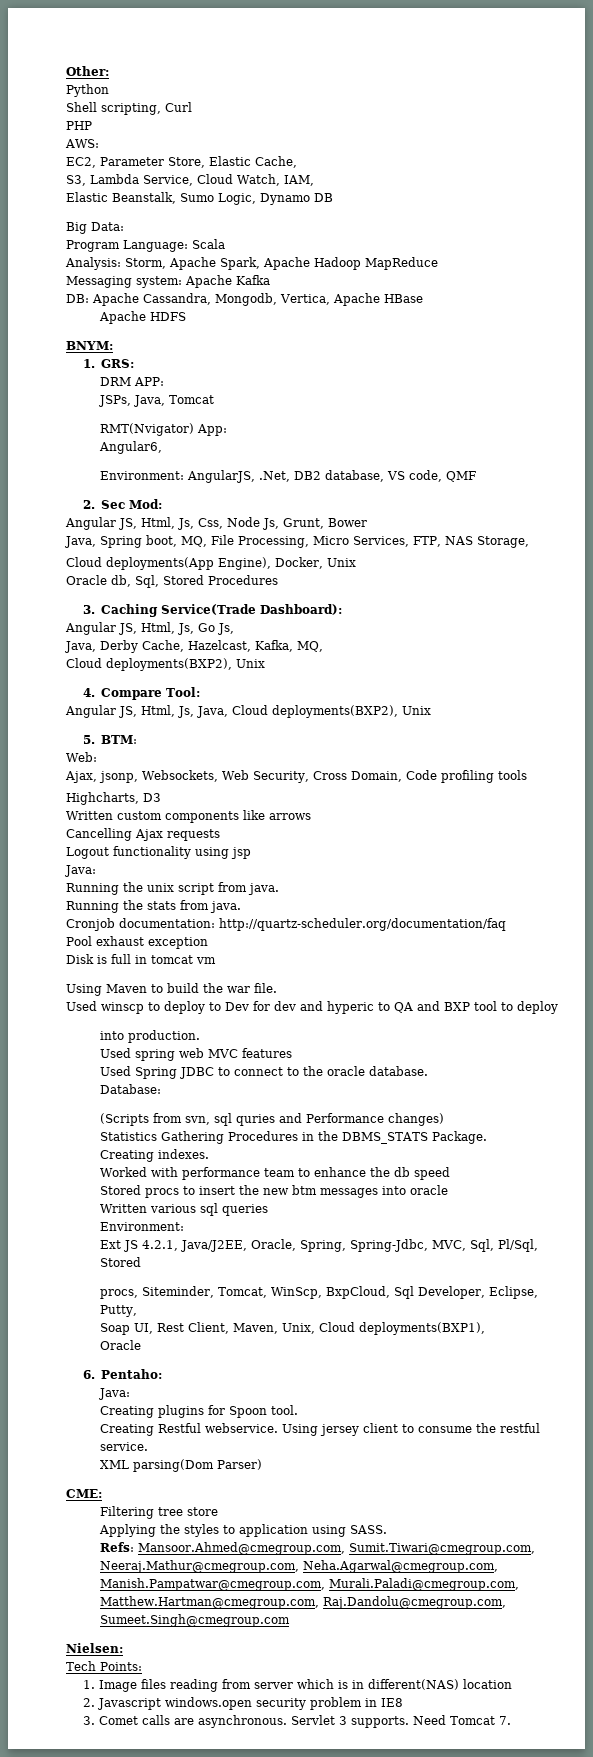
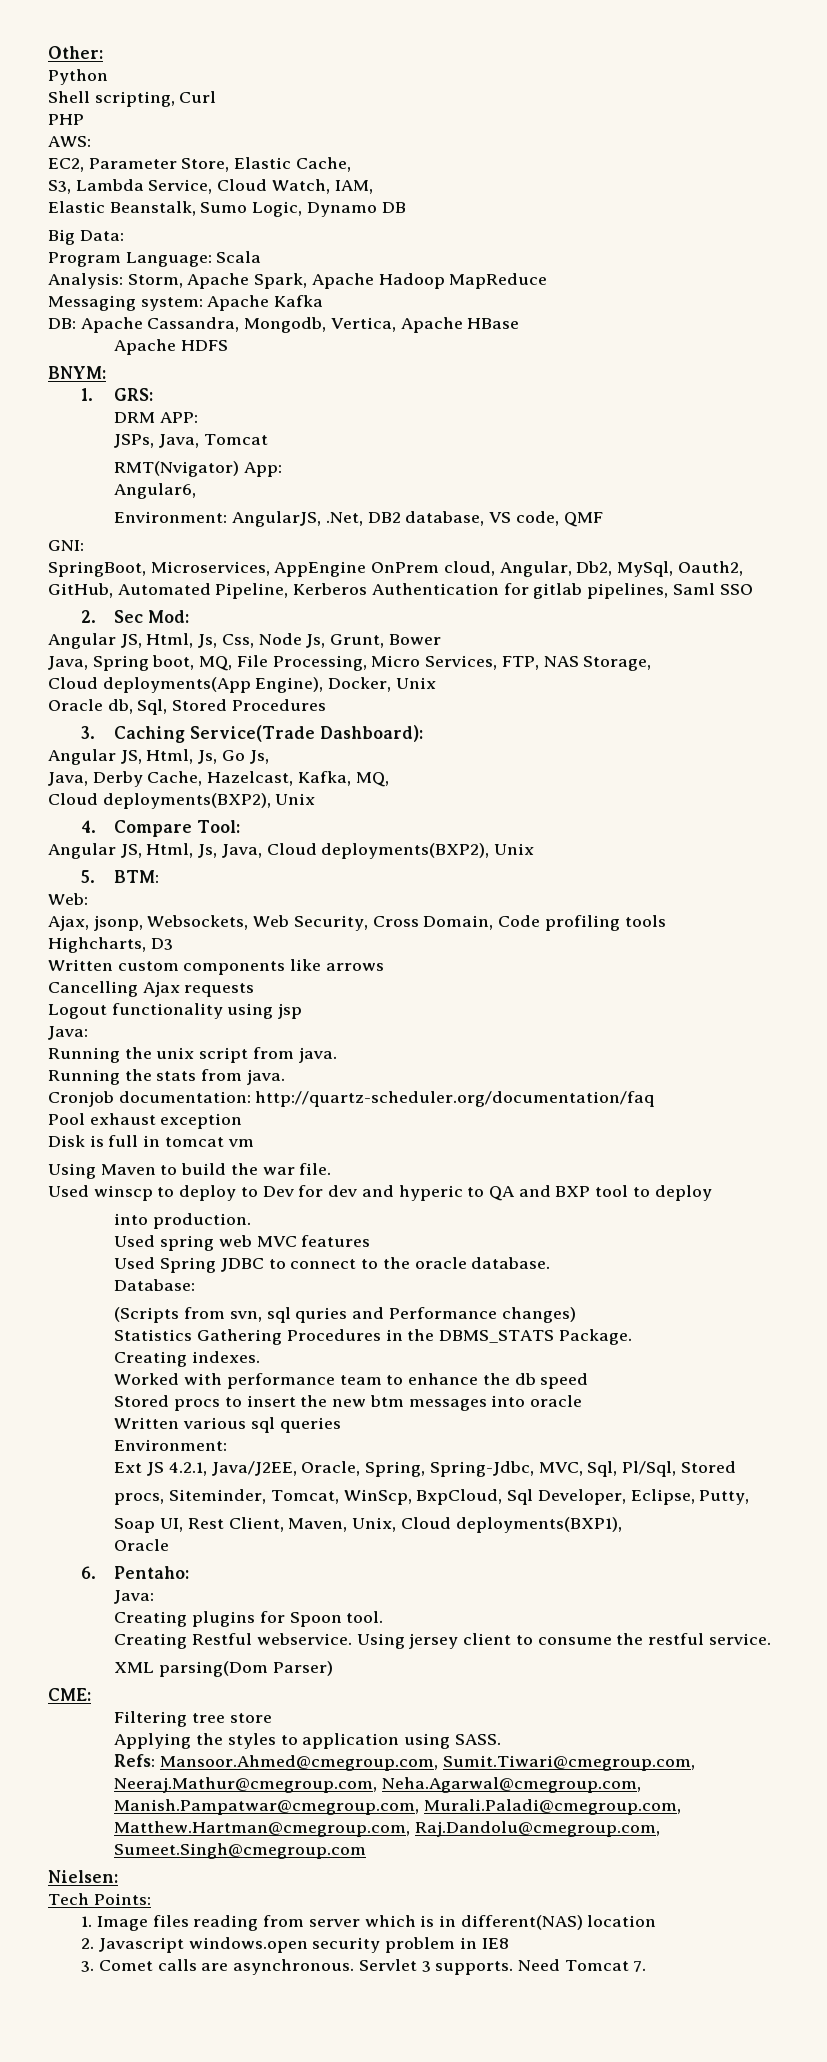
(477, 476) none -> [48,540,84,551] [48,561,743,577] [48,583,753,599] // GNI: // SpringBoot, Microservices, AppEngine OnPrem cloud, Angular, Db2, MySql, Oauth2, GitHub, Automated Pipeline, Kerberos Authentication for gitlab pipelines, Saml SSO

